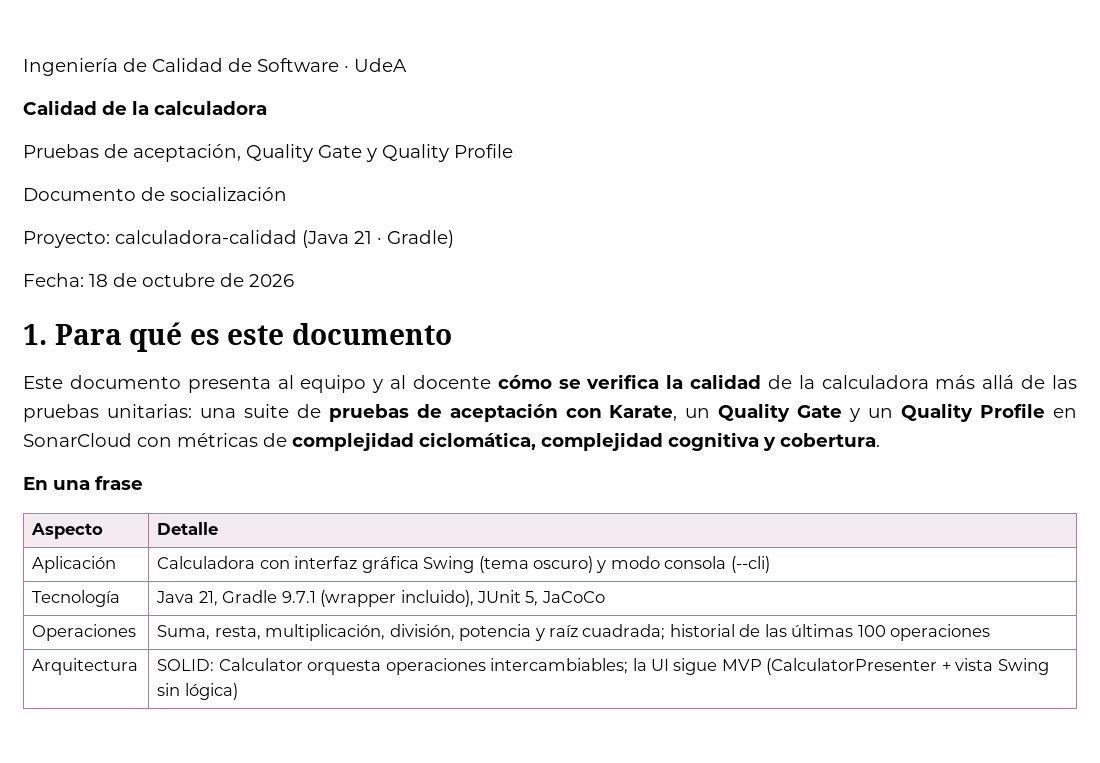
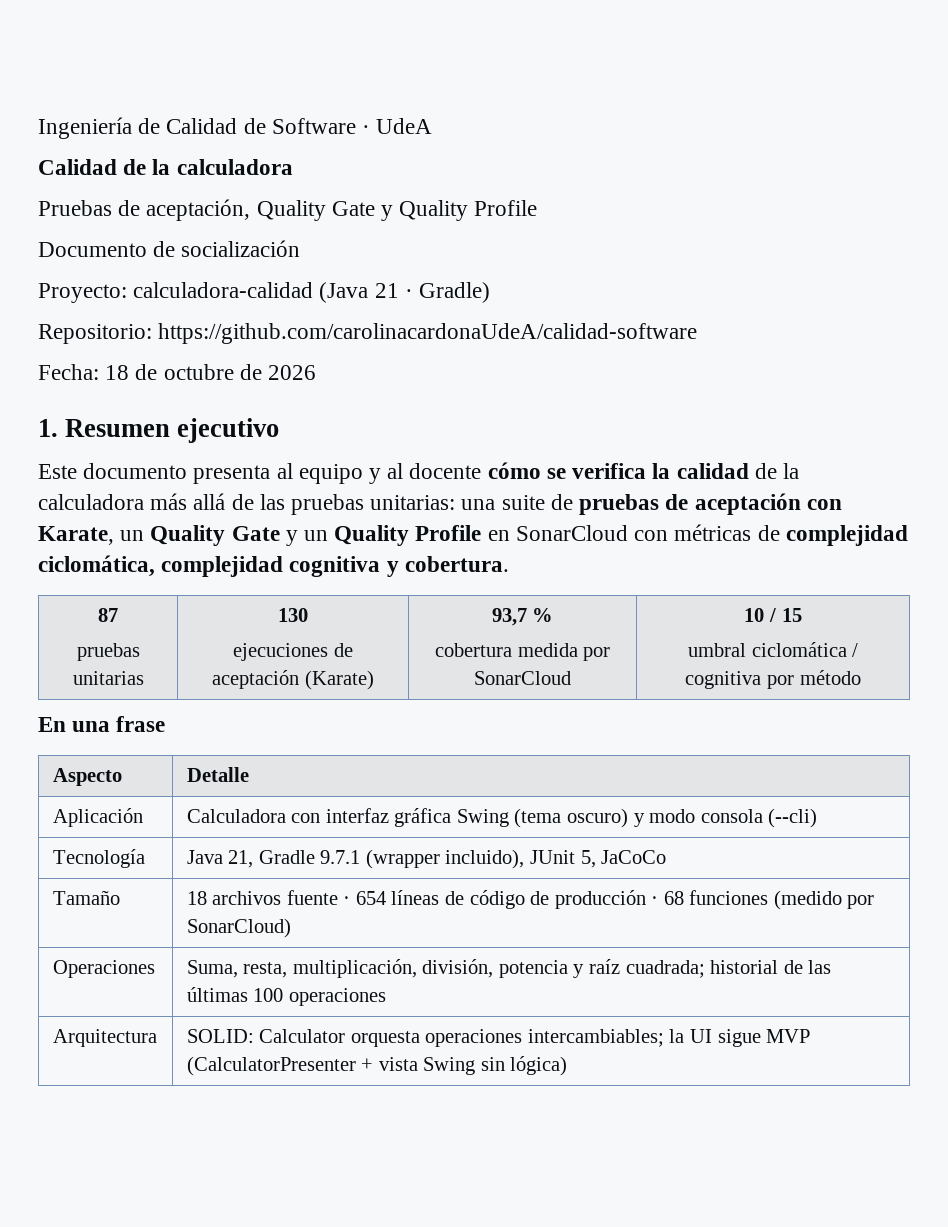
(454, 239) none -> [38,323,698,344] // Repositorio: https://github.com/carolinacardonaUdeA/calidad-software
[54,322,452,352] Para qué es este documento -> [65,418,280,443] Resumen ejecutivo
(880, 440) none -> [98,608,118,622] [76,643,140,661] [72,671,144,685] [278,608,308,622] [233,643,353,661] [212,670,374,690] [491,608,554,626] [434,643,611,661] [473,671,571,685] [744,608,802,622] [687,642,859,657] [685,670,861,689] // 87 // pruebas unitarias | 130 // ejecuciones de aceptación (Karate) | 93,7 % // cobertura medida por SonarCloud | 10 / 15 // umbral ciclomática / cognitiva por método
(605, 597) none -> [52,890,120,905] [186,890,875,910] [186,918,291,938] // Tamaño | 18 archivos fuente · 654 líneas de código de producción · 68 funciones (medido por SonarCloud)

